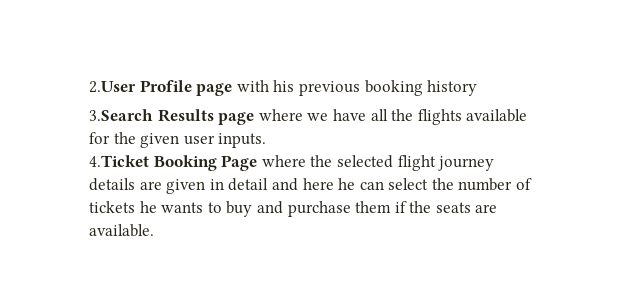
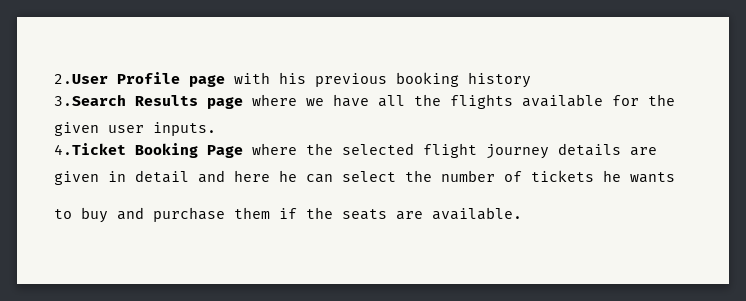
(136, 138) none -> (675, 100) //
(162, 185) none -> (657, 151) //
(204, 207) none -> (675, 177) //

